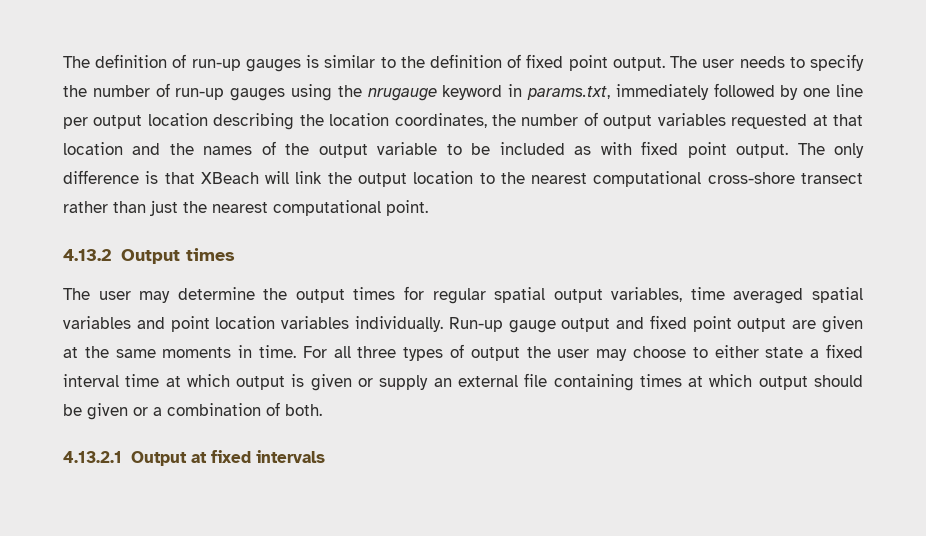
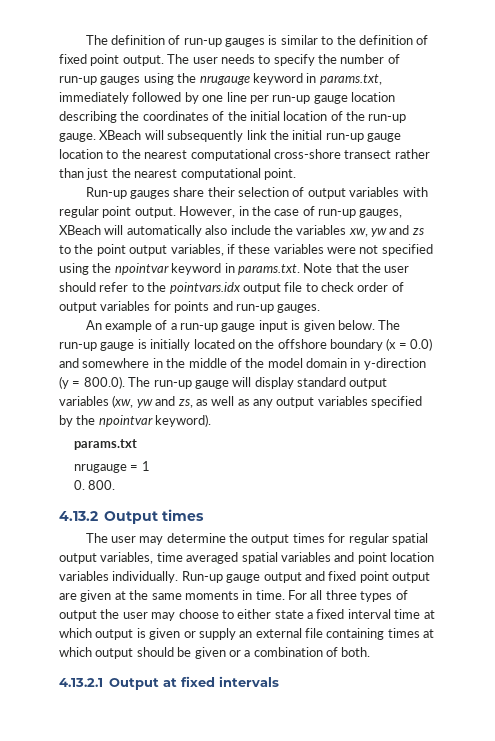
[93,115,143,129] output -> [272,95,348,104] run-up gauge
[329,112,864,129] [63,141,865,158] [63,170,290,184] location coordinates, the number of output variables requested at that location and the names of the output variable to be included as with fixed point output. The only difference is that XBeach will -> [142,111,407,123] [59,130,244,142] coordinates of the initial location of the run-up gauge. XBeach will subsequently
[358,173,407,187] output -> [292,130,401,142] initial run-up gauge
(428, 208) none -> [85,187,428,199] [59,206,403,218] [59,225,424,237] [59,244,433,256] [59,263,410,275] [59,282,404,294] [59,301,321,313] [85,320,401,332] [59,338,433,351] [59,358,426,370] [59,376,388,389] [59,395,423,408] [59,414,212,427] [74,439,138,450] [74,461,150,473] [74,480,116,490] // Run-up gauges share their selection of output variables with regular point output. However, in the case of run-up gauges, XBeach will automatically also include the variables xw, yw and zs to the point output variables, if these variables were not specified using the npointvar keyword in params.txt. Note that the user should refer to the pointvars.idx output file to check order of output variables for points and run-up gauges. // An example of a run-up gauge input is given below. The run-up gauge is initially located on the offshore boundary (x = 0.0) and somewhere in the middle of the model domain in y-direction (y = 800.0). The run-up gauge will display standard output variables (xw, yw and zs, as well as any output variables specified by the npointvar keyword). // params.txt // nrugauge = 1 // 0. 800.

